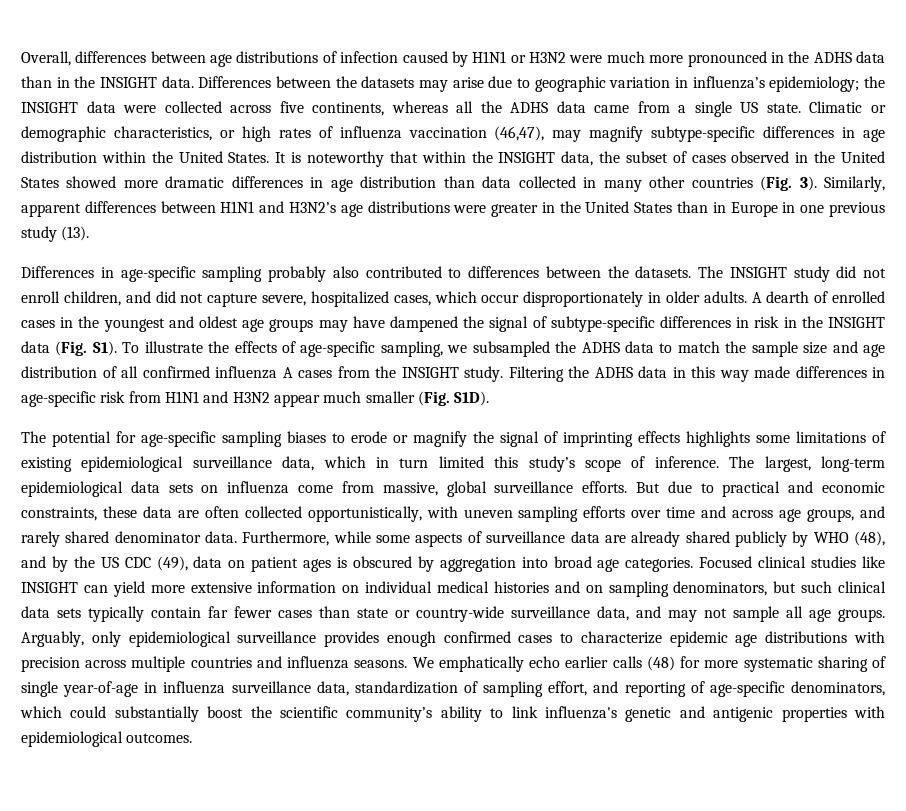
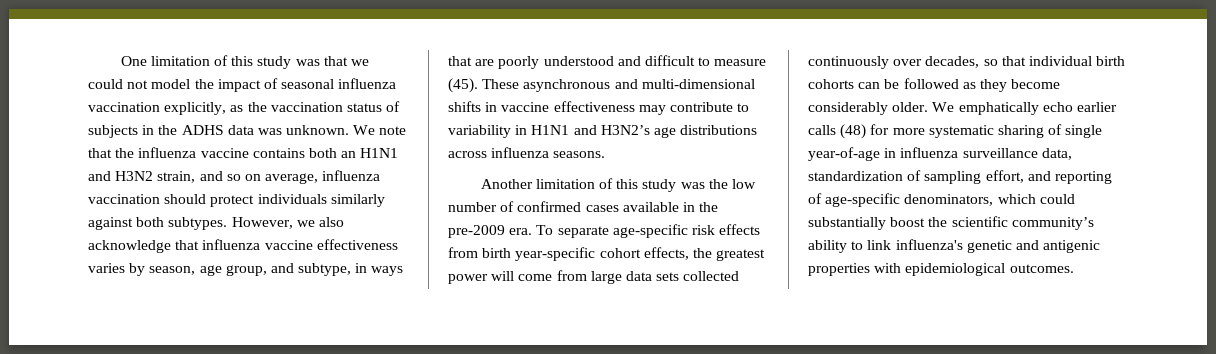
[21,51,885,67] [21,76,885,92] [21,101,886,117] [21,126,886,142] [21,151,886,167] [21,176,886,192] [21,201,216,217] Overall, differences between age distributions of infection caused by H1N1 or H3N2 were much more pronounced in the ADHS data than in the INSIGHT data. Differences between the datasets may arise due to geographic variation in influenza’s epidemiology; the INSIGHT data were collected across five continents, whereas all the ADHS data came from a single US state. Climatic or demographic characteristics, or high rates of influenza vaccination (46,47), may magnify subtype-specific differences in age distribution within the United States. It is noteworthy that within the INSIGHT data, the subset of cases observed in the United States showed more dramatic differences in age distribution than data collected in many other countries (Fig. 3). Similarly, apparent differences between -> [120,55,369,69] [88,78,397,92] [88,101,401,115] [88,125,407,138] [88,147,399,158] [88,170,381,184] [88,194,385,207] [88,217,344,230] [88,239,398,253] [88,263,404,276] [448,55,767,69] [448,78,755,93] [448,101,750,115] [448,125,528,138] One limitation of this study was that we could not model the impact of seasonal influenza vaccination explicitly, as the vaccination status of subjects in the ADHS data was unknown. We note that the influenza vaccine contains both an H1N1 and H3N2 strain, and so on average, influenza vaccination should protect individuals similarly against both subtypes. However, we also acknowledge that influenza vaccine effectiveness varies by season, age group, and subtype, in ways that are poorly understood and difficult to measure (45). These asynchronous and multi-dimensional shifts in vaccine effectiveness may contribute to variability in
[453,201,885,217] [21,226,90,242] [21,266,886,282] [21,291,886,307] [21,316,886,332] [21,341,886,357] [21,366,885,382] [21,391,490,407] [21,431,886,447] [21,456,885,472] [21,481,885,497] [21,506,886,522] [21,531,886,547] [21,556,886,572] [21,581,886,597] [21,606,885,622] [21,631,885,647] [21,656,408,672] were greater in the United States than in Europe in one previous study (13). // Differences in age-specific sampling probably also contributed to differences between the datasets. The INSIGHT study did not enroll children, and did not capture severe, hospitalized cases, which occur disproportionately in older adults. A dearth of enrolled cases in the youngest and oldest age groups may have dampened the signal of subtype-specific differences in risk in the INSIGHT data (Fig. S1). To illustrate the effects of age-specific sampling, we subsampled the ADHS data to match the sample size and age distribution of all confirmed influenza A cases from the INSIGHT study. Filtering the ADHS data in this way made differences in age-specific risk from H1N1 and H3N2 appear much smaller (Fig. S1D). // The potential for age-specific sampling biases to erode or magnify the signal of imprinting effects highlights some limitations of existing epidemiological surveillance data, which in turn limited this study’s scope of inference. The largest, long-term epidemiological data sets on influenza come from massive, global surveillance efforts. But due to practical and economic constraints, these data are often collected opportunistically, with uneven sampling efforts over time and across age groups, and rarely shared denominator data. Furthermore, while some aspects of surveillance data are already shared publicly by WHO (48), and by the US CDC (49), data on patient ages is obscured by aggregation into broad age categories. Focused clinical studies like INSIGHT can yield more extensive information on individual medical histories and on sampling denominators, but such clinical data sets typically contain far fewer cases than state or country-wide surveillance data, and may not sample all age groups. Arguably, only epidemiological surveillance provides enough confirmed cases to characterize epidemic age distributions with precision across multiple countries and influenza seasons. -> [448,147,606,158] [480,178,756,192] [448,201,719,212] [448,224,761,238] [448,247,766,261] [448,270,740,284] [808,56,1126,69] [808,78,1061,92] [808,102,929,115] across influenza seasons. // Another limitation of this study was the low number of confirmed cases available in the pre-2009 era. To separate age-specific risk effects from birth year-specific cohort effects, the greatest power will come from large data sets collected continuously over decades, so that individual birth cohorts can be followed as they become considerably older.

